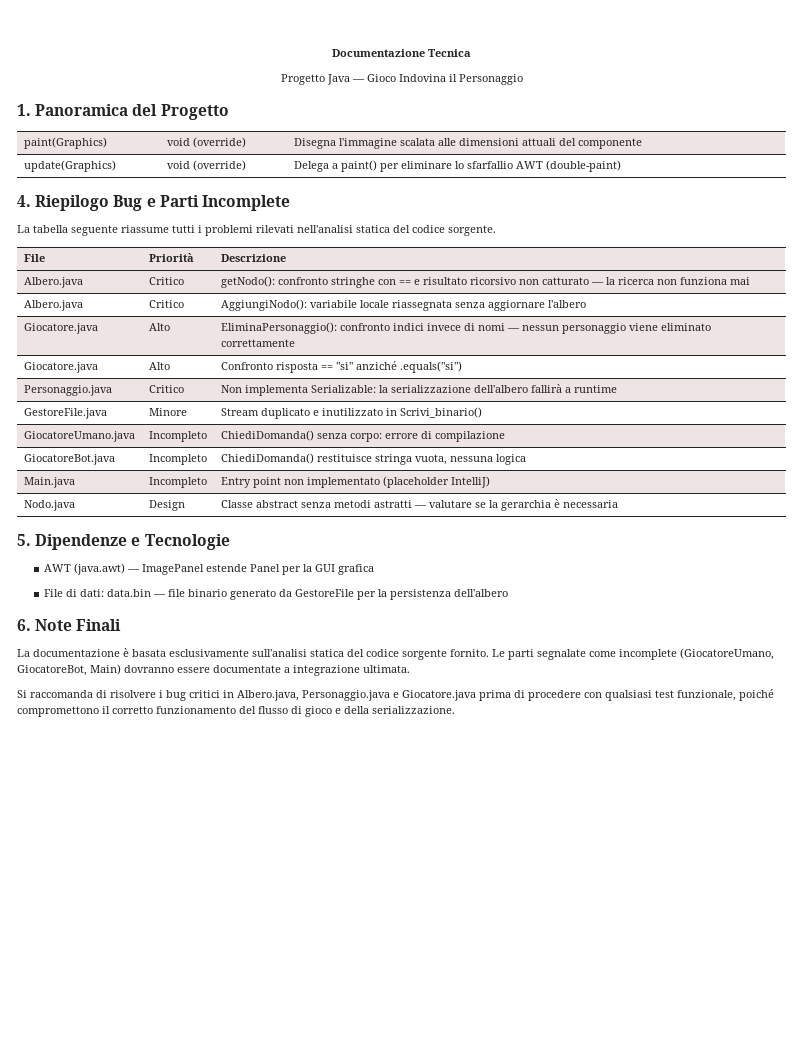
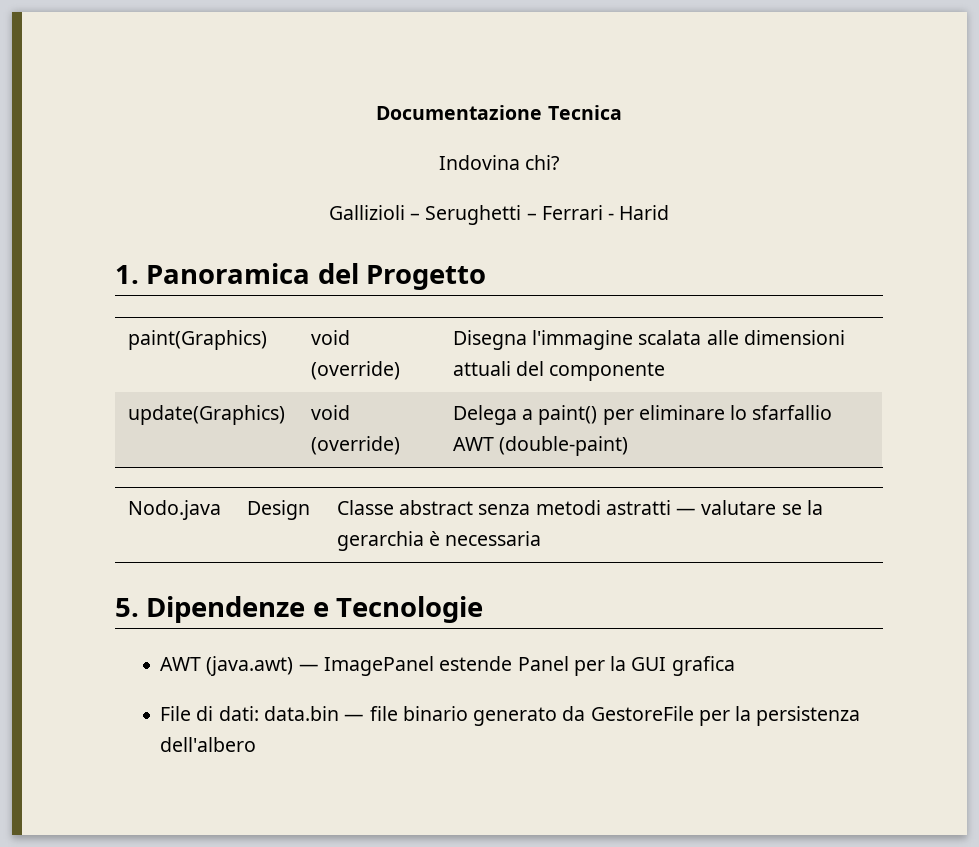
[280,74,523,85] Progetto Java — Gioco Indovina il Personaggio -> [438,155,560,170] [328,205,670,225] Indovina chi? // Gallizioli – Serughetti – Ferrari - Harid
[17,195,290,211] [17,225,496,236] [23,254,45,262] [148,253,194,262] [220,254,286,262] [23,277,83,288] [148,277,184,285] [220,276,750,288] [23,300,83,311] [148,300,184,308] [220,299,586,311] [23,323,98,334] [148,323,170,331] [220,322,711,334] [220,339,295,347] [23,362,98,373] [148,362,170,370] [220,361,462,373] [23,385,112,396] [148,385,184,393] [220,384,617,396] [23,408,107,419] [148,408,187,416] [220,407,482,419] [23,431,135,442] [148,431,207,442] [220,430,505,442] [23,454,115,465] [148,454,207,465] [220,453,526,465] [23,477,75,488] [148,477,207,488] [220,476,490,488] // 4. Riepilogo Bug e Parti Incomplete // La tabella seguente riassume tutti i problemi rilevati nell'analisi statica del codice sorgente. // File | Priorità | Descrizione // Albero.java | Critico | getNodo(): confronto stringhe con == e risultato ricorsivo non catturato — la ricerca non funziona mai // Albero.java | Critico | AggiungiNodo(): variabile locale riassegnata senza aggiornare l'albero // Giocatore.java | Alto | EliminaPersonaggio(): confronto indici invece di nomi — nessun personaggio viene eliminato correttamente // Giocatore.java | Alto | Confronto risposta == "si" anziché .equals("si") // Personaggio.java | Critico | Non implementa Serializable: la serializzazione dell'albero fallirà a runtime // GestoreFile.java | Minore | Stream duplicato e inutilizzato in Scrivi_binario() // GiocatoreUmano.java | Incompleto | ChiediDomanda() senza corpo: errore di compilazione // GiocatoreBot.java | Incompleto | ChiediDomanda() restituisce stringa vuota, nessuna logica // Main.java | Incompleto | Entry point non implementato (placeholder IntelliJ) -> (629, 446) none
[17,619,122,631] [17,648,774,660] [17,664,410,676] [17,689,774,701] [17,706,455,717] // 6. Note Finali // La documentazione è basata esclusivamente sull'analisi statica del codice sorgente fornito. Le parti segnalate come incomplete (GiocatoreUmano, GiocatoreBot, Main) dovranno essere documentate a integrazione ultimata. // Si raccomanda di risolvere i bug critici in Albero.java, Personaggio.java e Giocatore.java prima di procedere con qualsiasi test funzionale, poiché compromettono il corretto funzionamento del flusso di gioco e della serializzazione. -> (257, 744) none

